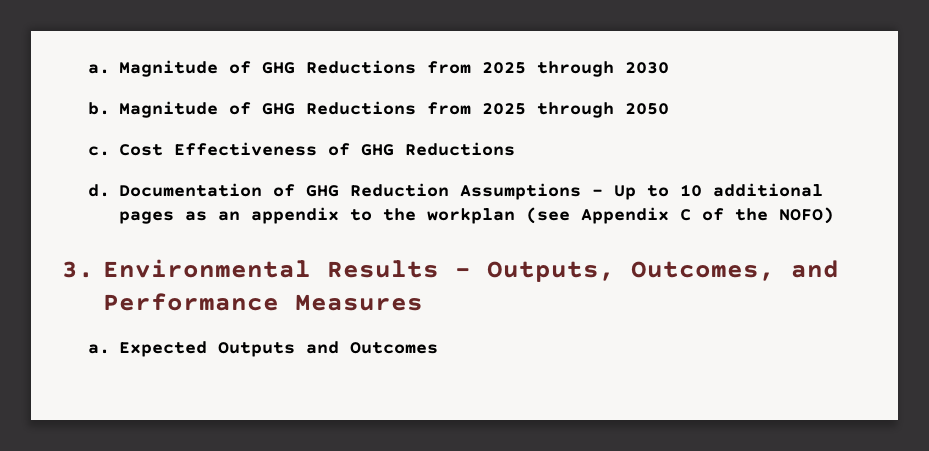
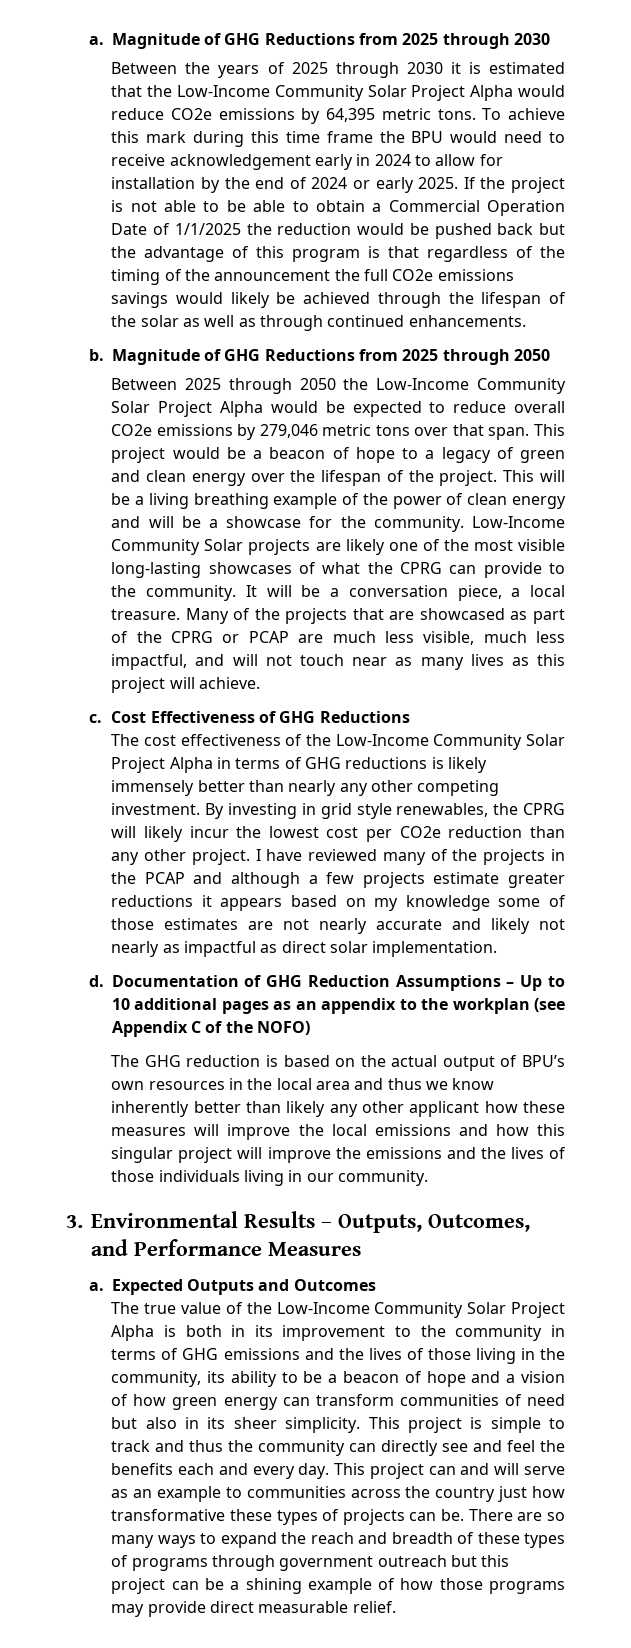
(670, 68) none -> [111,62,565,78] [111,85,565,101] [111,108,565,124] [111,131,565,147] [111,154,503,170] [111,177,565,193] [111,200,565,216] [111,223,565,239] [111,246,565,262] [111,269,514,285] [111,292,566,308] [111,315,526,331] // Between the years of 2025 through 2030 it is estimated that the Low-Income Community Solar Project Alpha would reduce CO2e emissions by 64,395 metric tons. To achieve this mark during this time frame the BPU would need to receive acknowledgement early in 2024 to allow for installation by the end of 2024 or early 2025. If the project is not able to be able to obtain a Commercial Operation Date of 1/1/2025 the reduction would be pushed back but the advantage of this program is that regardless of the timing of the announcement the full CO2e emissions savings would likely be achieved through the lifespan of the solar as well as through continued enhancements.
(670, 109) none -> [111,378,566,394] [111,401,565,417] [111,424,566,440] [111,447,565,463] [111,470,565,486] [111,493,566,509] [111,516,565,532] [111,539,566,555] [111,562,565,578] [111,585,565,601] [111,608,566,624] [111,631,565,645] [111,654,565,670] [111,677,260,693] // Between 2025 through 2050 the Low-Income Community Solar Project Alpha would be expected to reduce overall CO2e emissions by 279,046 metric tons over that span. This project would be a beacon of hope to a legacy of green and clean energy over the lifespan of the project. This will be a living breathing example of the power of clean energy and will be a showcase for the community. Low-Income Community Solar projects are likely one of the most visible long-lasting showcases of what the CPRG can provide to the community. It will be a conversation piece, a local treasure. Many of the projects that are showcased as part of the CPRG or PCAP are much less visible, much less impactful, and will not touch near as many lives as this project will achieve.
(516, 149) none -> [111,734,565,750] [111,757,487,773] [111,780,500,796] [111,803,565,819] [111,826,565,842] [111,849,565,865] [111,872,565,888] [111,895,566,911] [111,918,565,934] [111,941,498,957] // The cost effectiveness of the Low-Income Community Solar Project Alpha in terms of GHG reductions is likely immensely better than nearly any other competing investment. By investing in grid style renewables, the CPRG will likely incur the lowest cost per CO2e reduction than any other project. I have reviewed many of the projects in the PCAP and although a few projects estimate greater reductions it appears based on my knowledge some of those estimates are not nearly accurate and likely not nearly as impactful as direct solar implementation.
(835, 215) none -> [111,1055,565,1071] [111,1078,495,1090] [111,1101,565,1117] [111,1124,565,1140] [111,1147,566,1163] [111,1170,428,1186] // The GHG reduction is based on the actual output of BPU’s own resources in the local area and thus we know inherently better than likely any other applicant how these measures will improve the local emissions and how this singular project will improve the emissions and the lives of those individuals living in our community.
(439, 348) none -> [111,1302,565,1318] [111,1325,565,1341] [111,1348,565,1364] [111,1371,565,1387] [111,1394,565,1410] [111,1417,565,1433] [111,1440,565,1456] [111,1463,565,1479] [111,1486,565,1502] [111,1509,565,1525] [111,1532,565,1548] [111,1555,510,1571] [111,1578,565,1594] [111,1601,396,1617] // The true value of the Low-Income Community Solar Project Alpha is both in its improvement to the community in terms of GHG emissions and the lives of those living in the community, its ability to be a beacon of hope and a vision of how green energy can transform communities of need but also in its sheer simplicity. This project is simple to track and thus the community can directly see and feel the benefits each and every day. This project can and will serve as an example to communities across the country just how transformative these types of projects can be. There are so many ways to expand the reach and breadth of these types of programs through government outreach but this project can be a shining example of how those programs may provide direct measurable relief.

